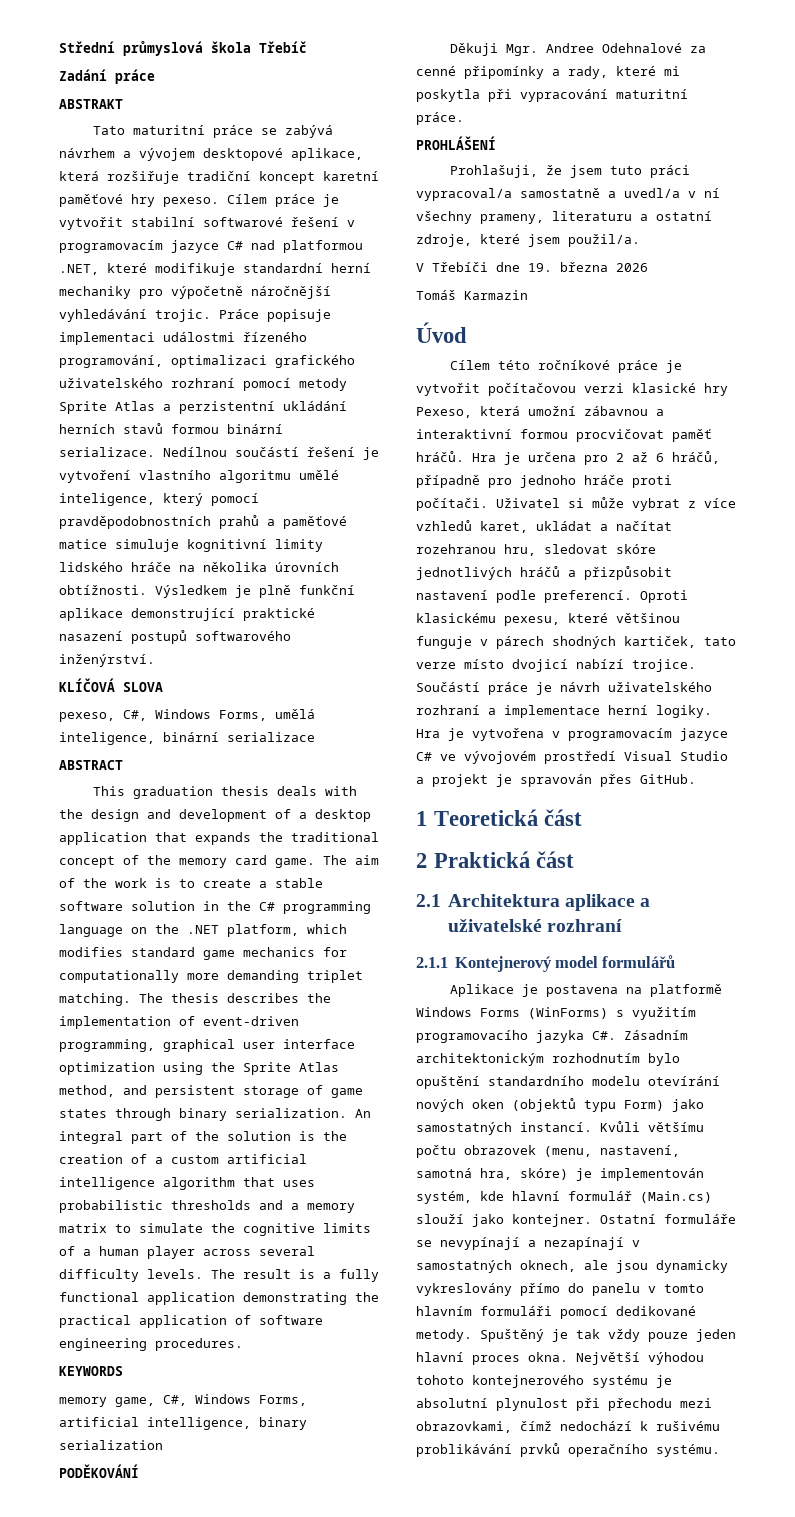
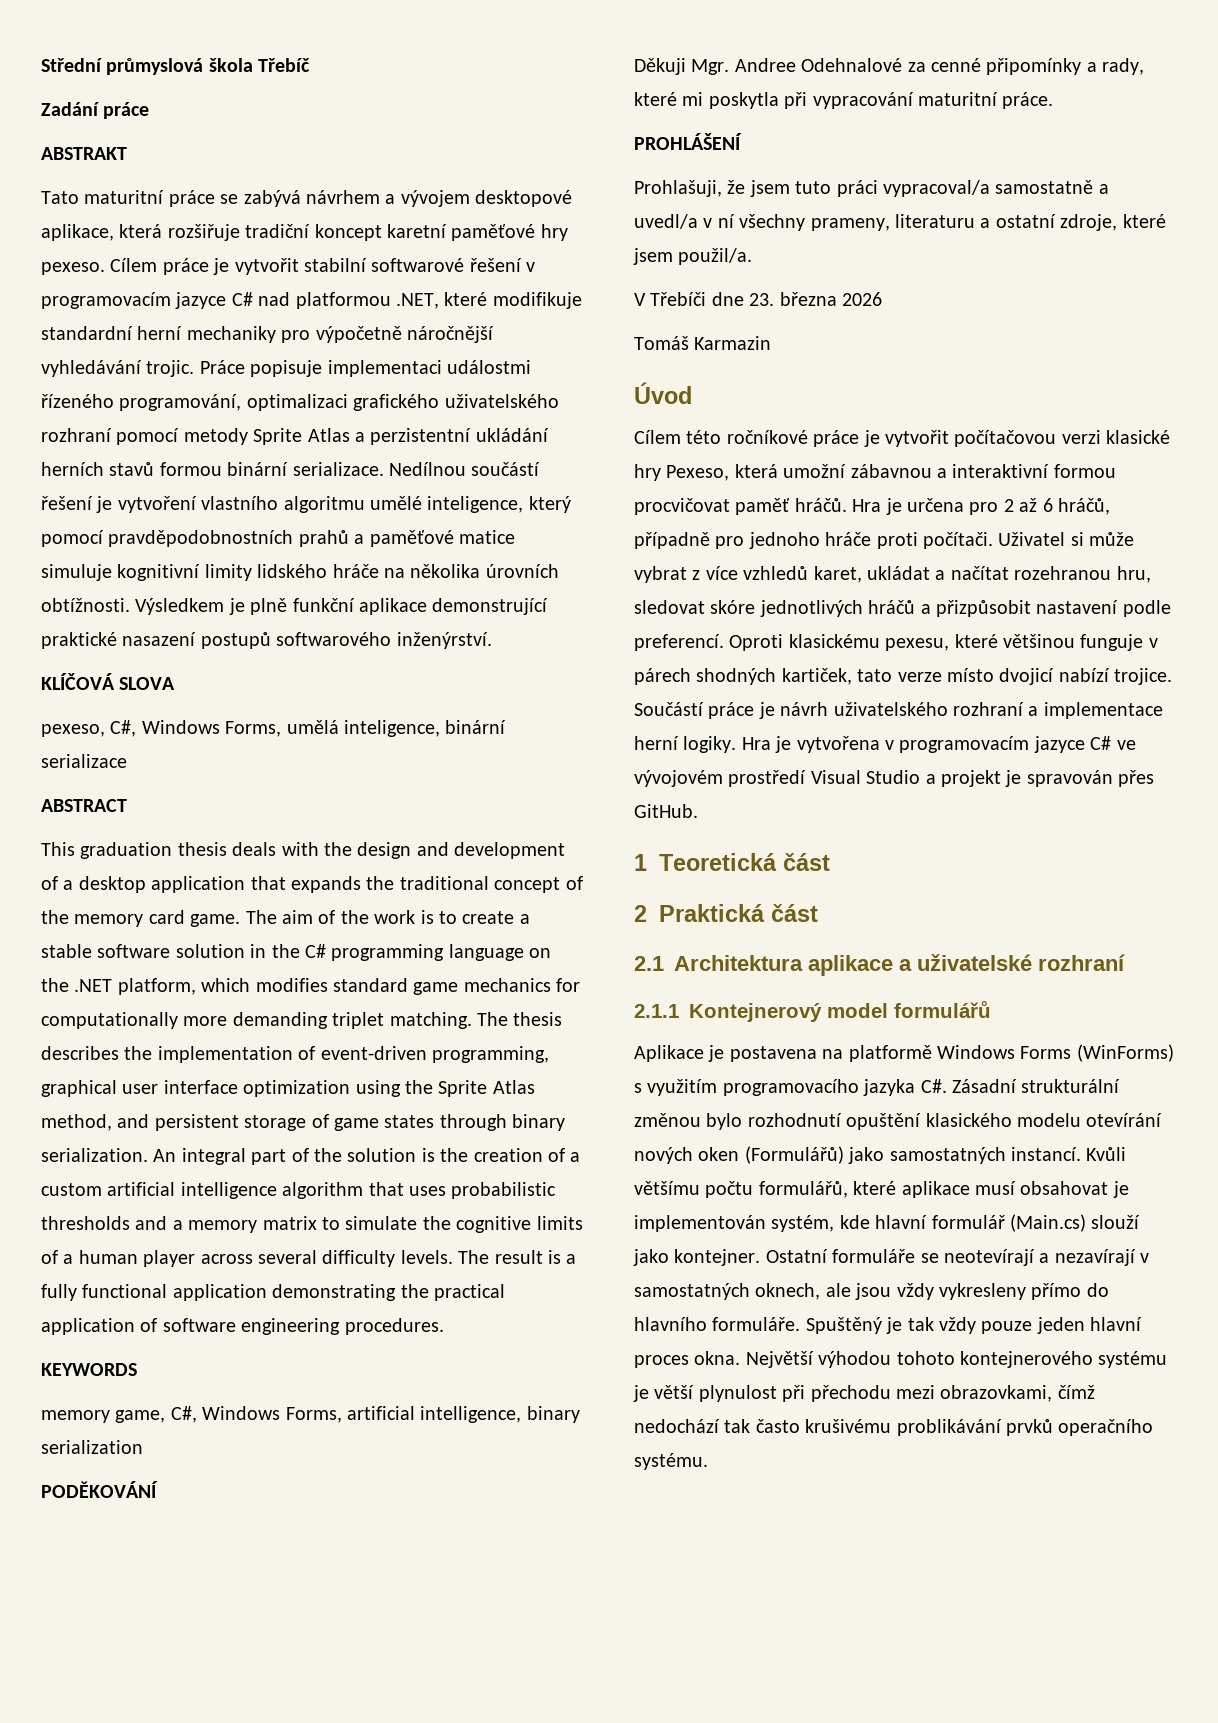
[528,263,552,272] 19. -> [749,293,775,306] 23.
[624,1030,688,1040] [416,1053,680,1066] [416,1076,584,1089] Zásadním architektonickým rozhodnutím bylo opuštění standardního -> [952,1079,1121,1093] [634,1113,1012,1130] Zásadní strukturální změnou bylo rozhodnutí opuštění klasického
[512,1098,664,1112] (objektů typu Form) -> [744,1146,844,1164] (Formulářů)
[464,1145,680,1157] [416,1168,568,1180] obrazovek (menu, nastavení, samotná hra, skóre) -> [758,1181,1109,1198] formulářů, které aplikace musí obsahovat
[440,1237,624,1250] nevypínají a nezapínají -> [944,1249,1136,1266] neotevírají a nezavírají
[656,1260,728,1273] [416,1283,704,1296] [416,1306,696,1319] [416,1329,472,1342] dynamicky vykreslovány přímo do panelu v tomto hlavním formuláři pomocí dedikované metody. -> [896,1283,1109,1300] [634,1317,801,1331] vždy vykresleny přímo do hlavního formuláře.
[416,1398,488,1408] absolutní -> [654,1385,695,1399] větší
[640,1421,720,1431] k rušivému -> [724,1419,892,1433] tak často krušivému

